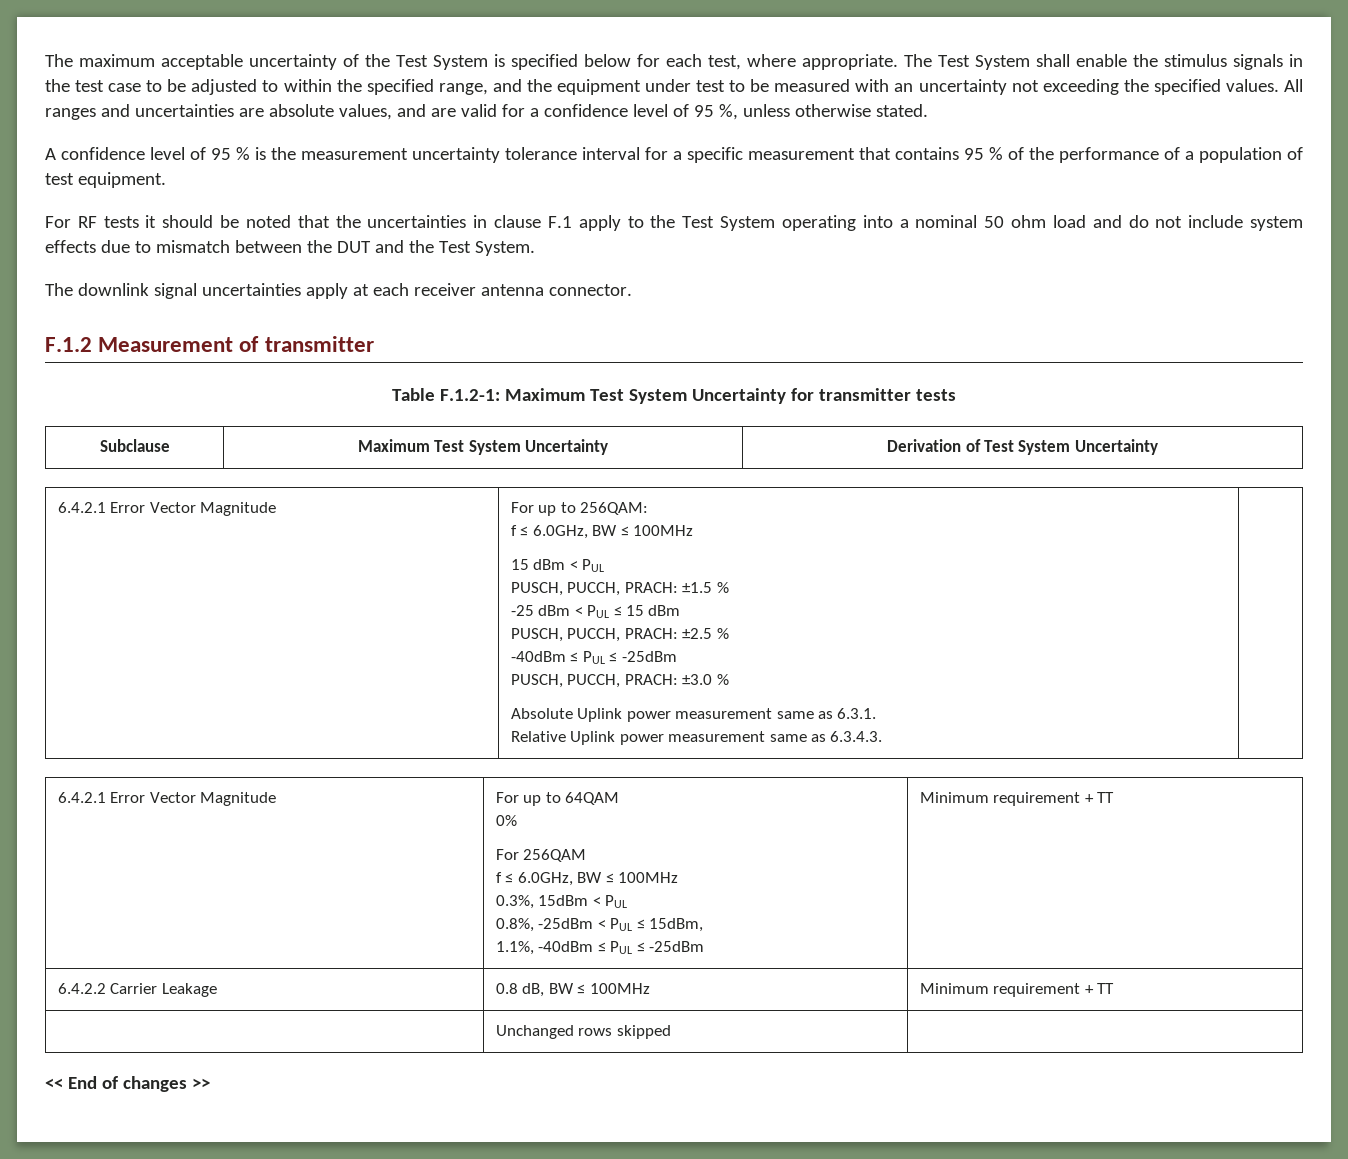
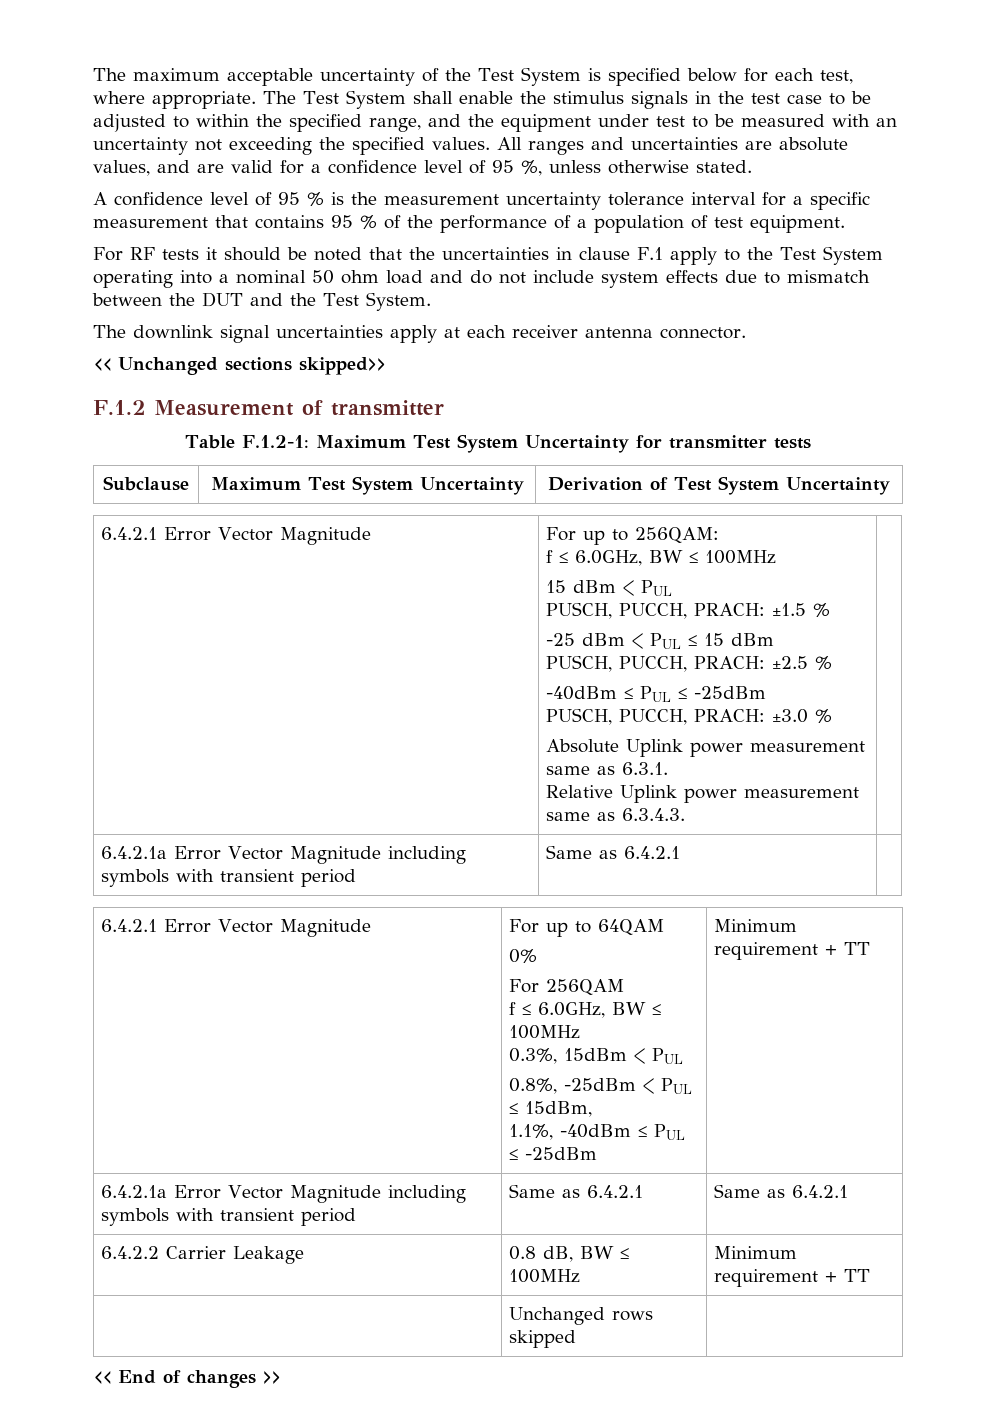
(632, 290) none -> [93,357,386,375] // << Unchanged sections skipped>>
(883, 736) none -> [100,846,466,864] [100,869,356,887] [545,845,680,859] // 6.4.2.1a Error Vector Magnitude including symbols with transient period | Same as 6.4.2.1 |
(1115, 797) none -> [100,1185,466,1203] [100,1208,356,1226] [508,1184,643,1198] [713,1184,848,1198] // 6.4.2.1a Error Vector Magnitude including symbols with transient period | Same as 6.4.2.1 | Same as 6.4.2.1

